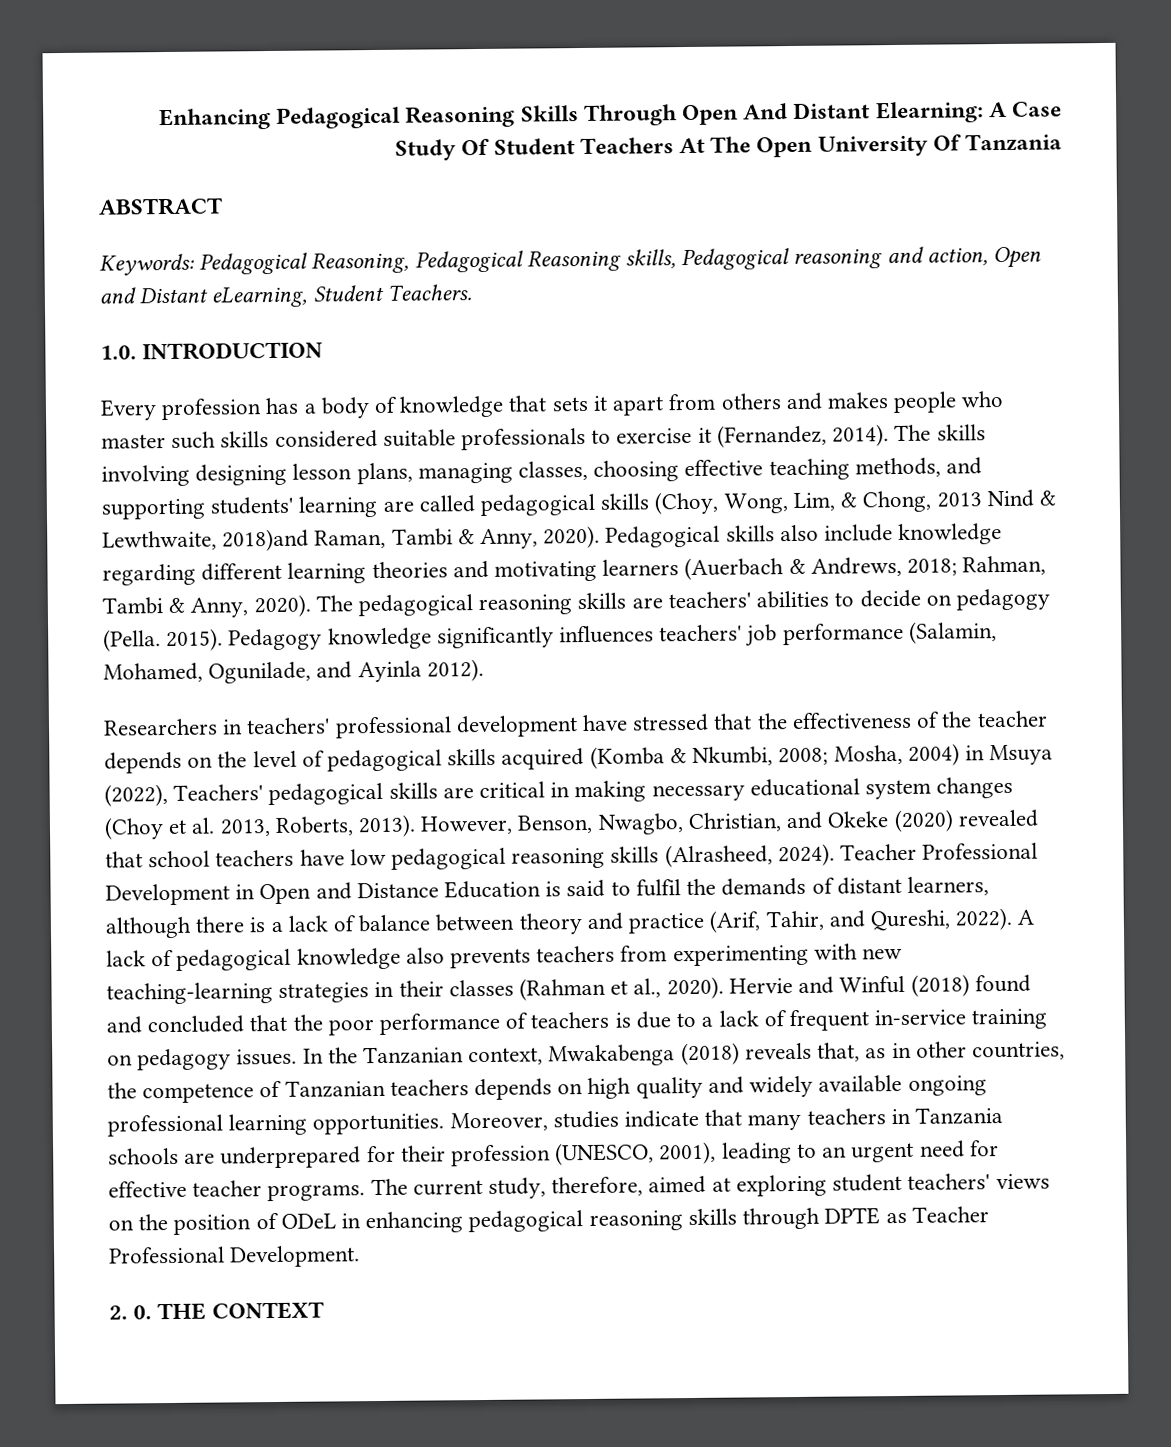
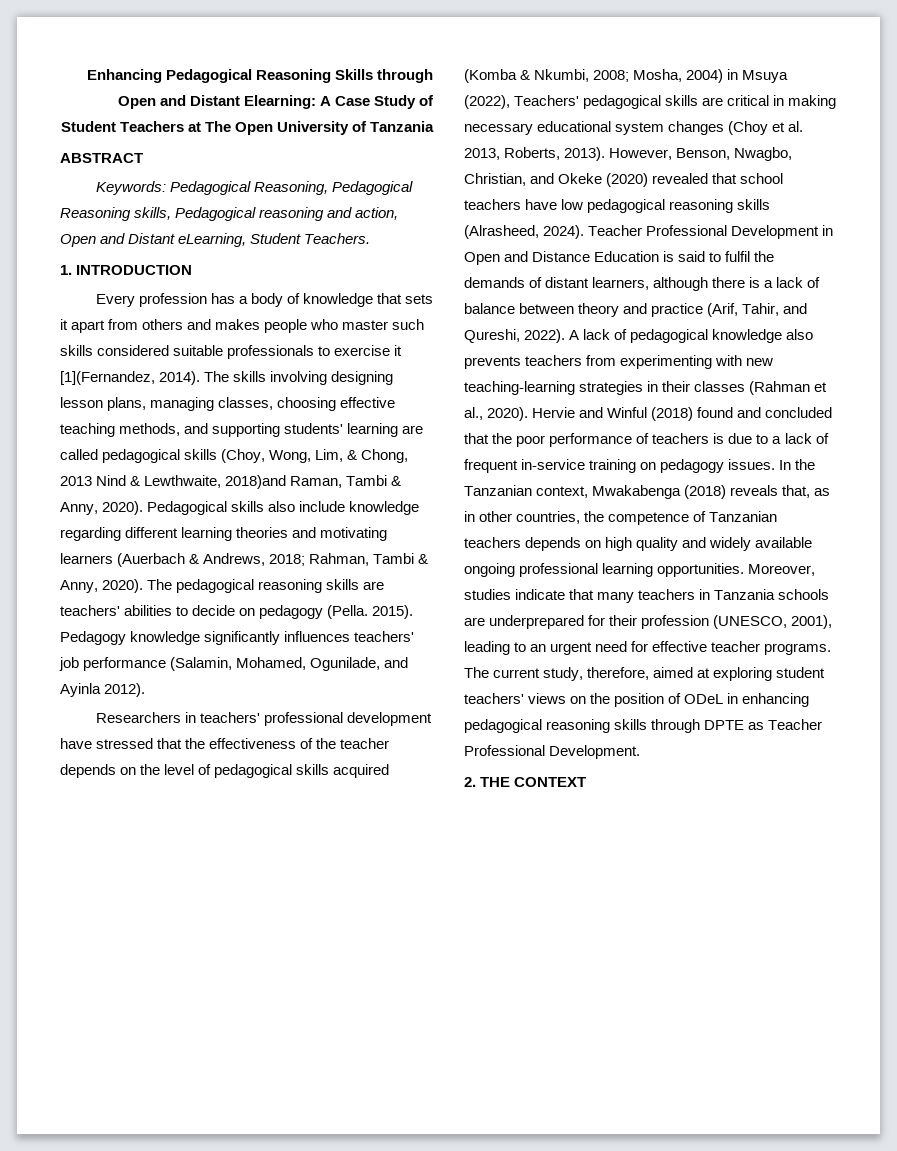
[583,103,789,126] Through Open And -> [377,69,434,83] [117,95,186,109] through Open and
[461,138,491,156] Of -> [419,95,435,106] of
[678,137,705,154] At -> [187,122,201,132] at
[932,134,962,151] Of -> [351,121,367,132] of
[100,345,137,360] 1.0. -> [60,265,72,275] 1.
[716,424,827,448] (Fernandez, -> [60,371,155,385] [1](Fernandez,
[133,1305,153,1320] 0. -> (476, 782) none

